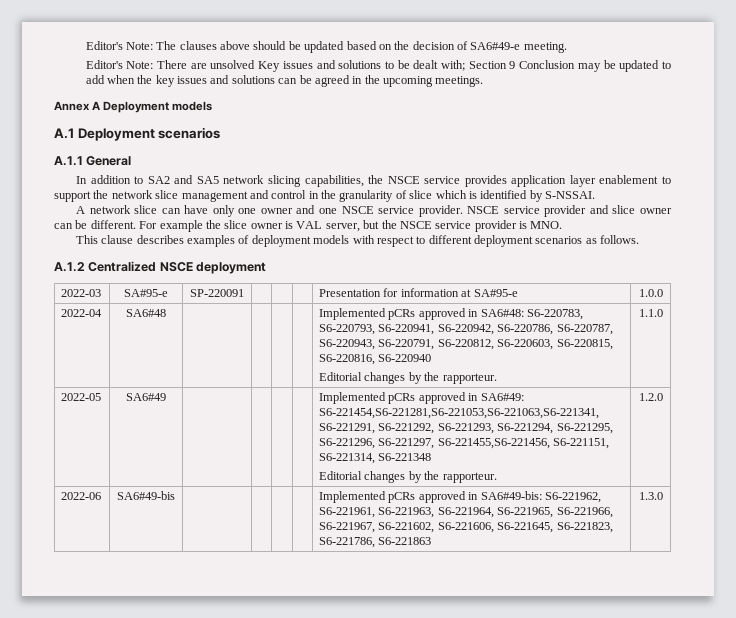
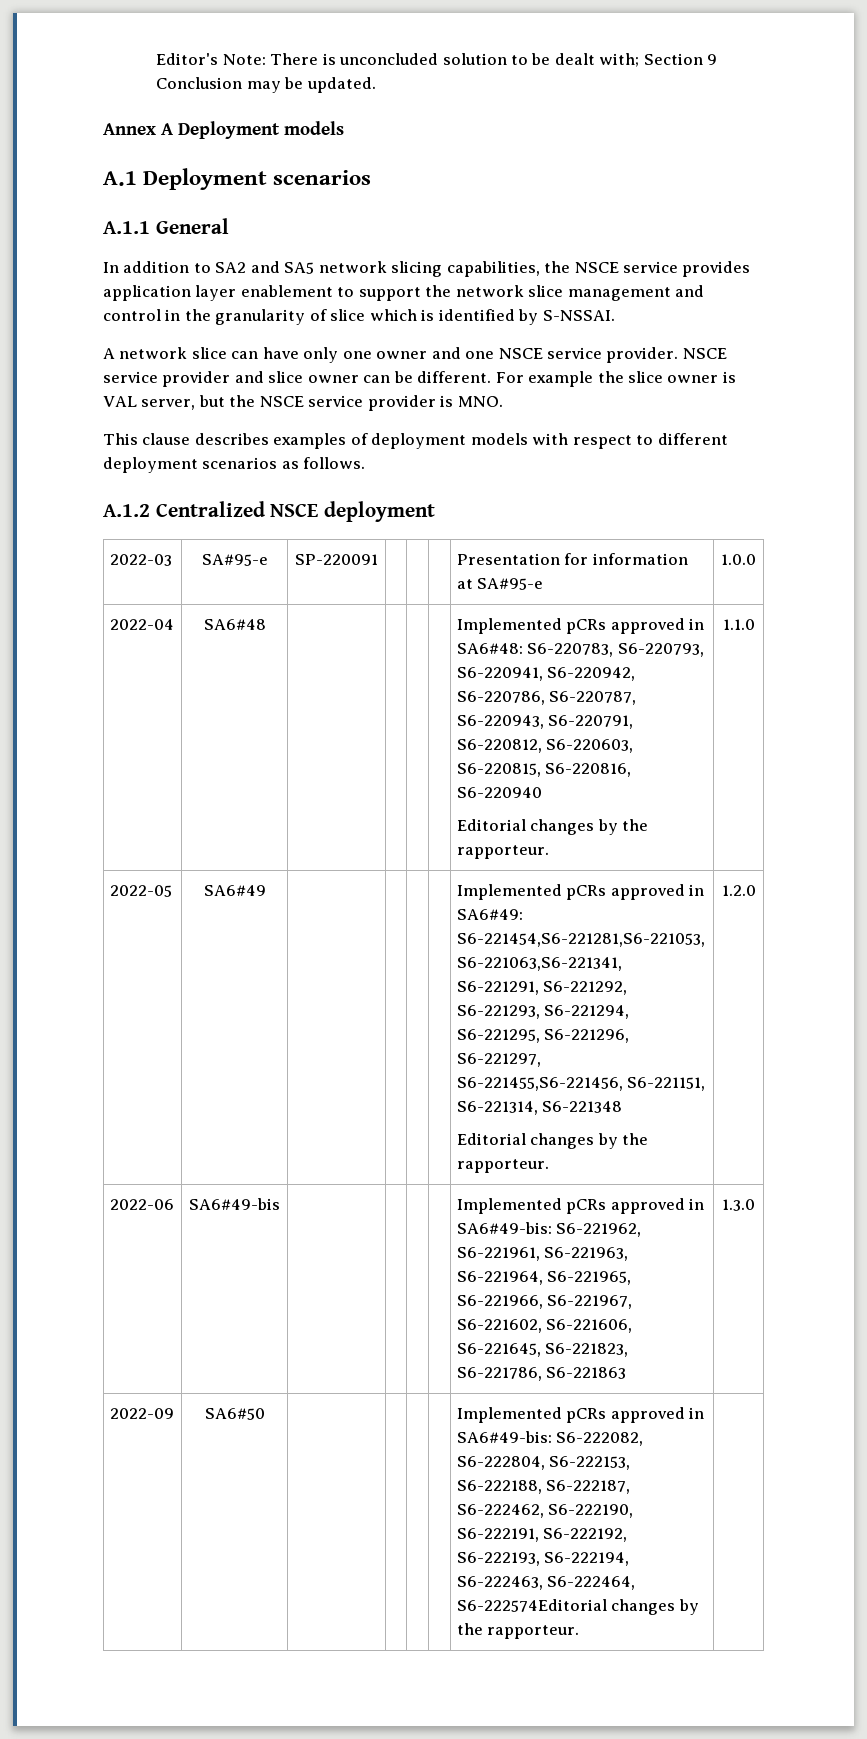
[85,41,567,53] [85,60,382,72] Editor's Note: The clauses above should be updated based on the decision of SA6#49-e meeting. // Editor's Note: There are unsolved Key issues and solutions -> [156,53,507,65] Editor's Note: There is unconcluded solution
[619,60,671,72] [85,75,484,87] updated to add when the key issues and solutions can be agreed in the upcoming meetings. -> [306,77,376,93] updated.
(663, 496) none -> [109,1408,174,1419] [204,1408,265,1420] [456,1407,705,1423] [456,1431,644,1446] [456,1456,631,1470] [456,1480,631,1494] [456,1504,634,1518] [456,1528,628,1542] [456,1552,630,1566] [456,1576,636,1590] [456,1599,699,1615] [456,1623,580,1639] // 2022-09 | SA6#50 | | | | | Implemented pCRs approved in SA6#49-bis: S6-222082, S6-222804, S6-222153, S6-222188, S6-222187, S6-222462, S6-222190, S6-222191, S6-222192, S6-222193, S6-222194, S6-222463, S6-222464, S6-222574Editorial changes by the rapporteur. |

